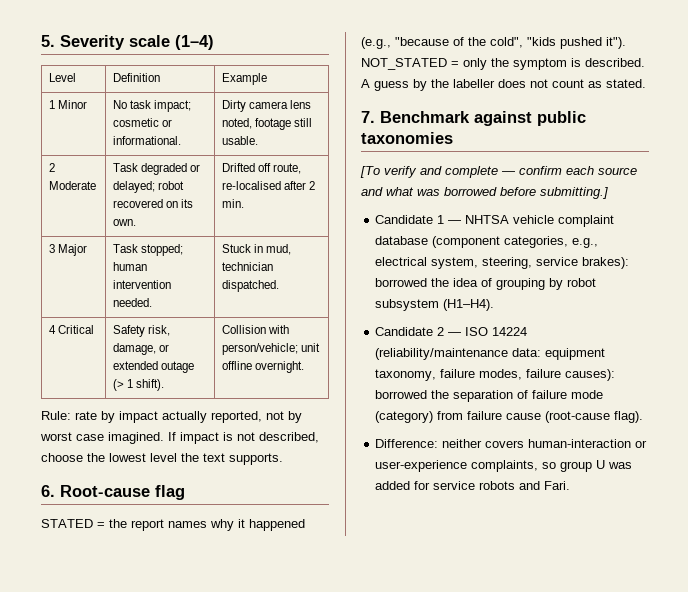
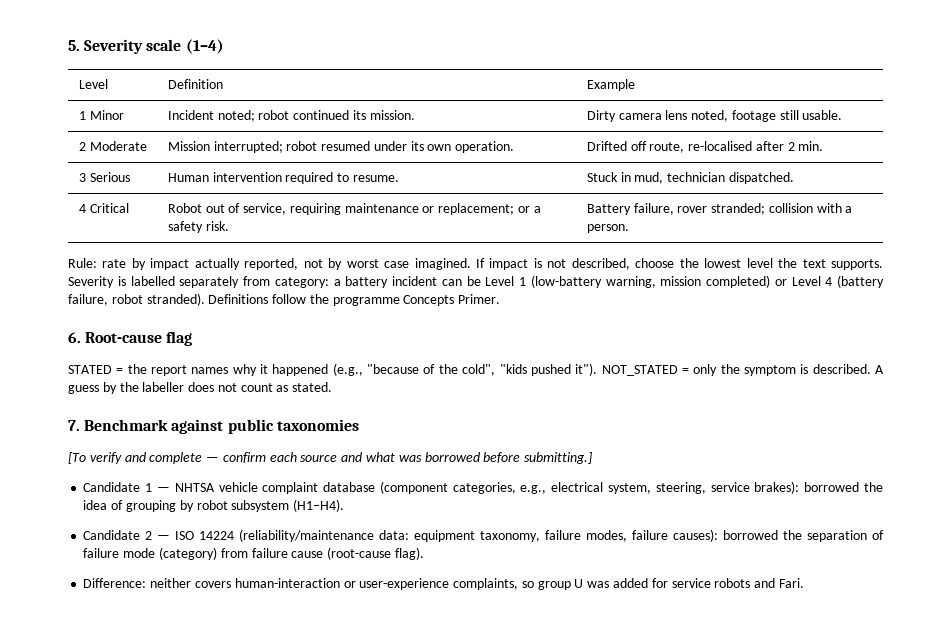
[112,100,192,112] [112,118,172,127] [112,136,181,145] No task impact; cosmetic or informational. -> [167,110,415,122] Incident noted; robot continued its mission.
[112,163,201,175] [112,181,184,193] [112,199,194,208] [112,219,136,226] Task degraded or delayed; robot recovered on its own. -> [167,141,515,153] Mission interrupted; robot resumed under its own operation.
[57,244,87,256] [112,244,183,256] [112,262,147,271] [112,280,171,289] [112,298,152,307] Major | Task stopped; human intervention needed. -> [89,172,130,182] [167,172,399,184] Serious | Human intervention required to resume.
[112,325,170,337] [112,343,169,355] [112,361,194,373] [112,379,165,391] [221,325,289,334] [221,343,320,355] [221,361,304,373] Safety risk, damage, or extended outage (> 1 shift). | Collision with person/vehicle; unit offline overnight. -> [167,203,541,215] [167,221,229,233] [586,203,853,215] [586,224,629,233] Robot out of service, requiring maintenance or replacement; or a safety risk. | Battery failure, rover stranded; collision with a person.
(283, 459) none -> [68,275,884,288] [68,293,501,306] Severity is labelled separately from category: a battery incident can be Level 1 (low-battery warning, mission completed) or Level 4 (battery failure, robot stranded). Definitions follow the programme Concepts Primer.

